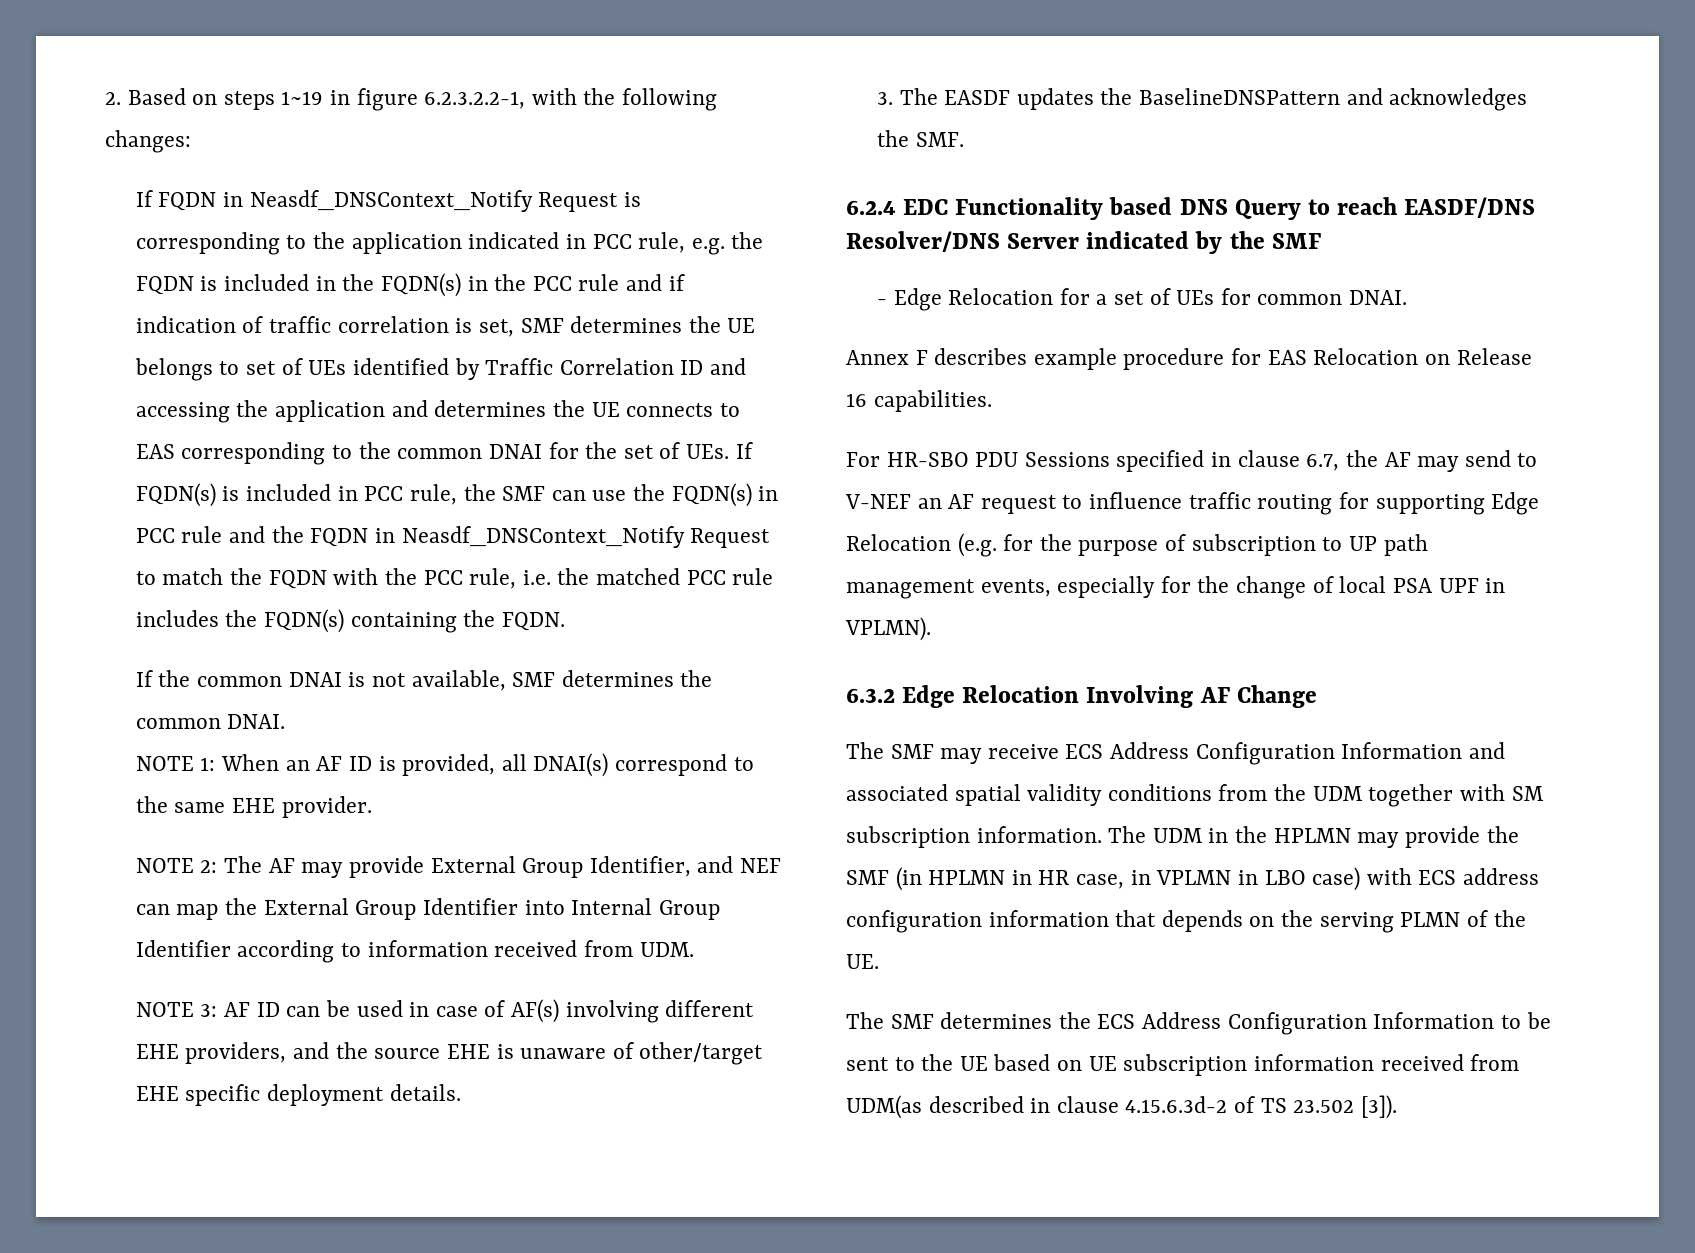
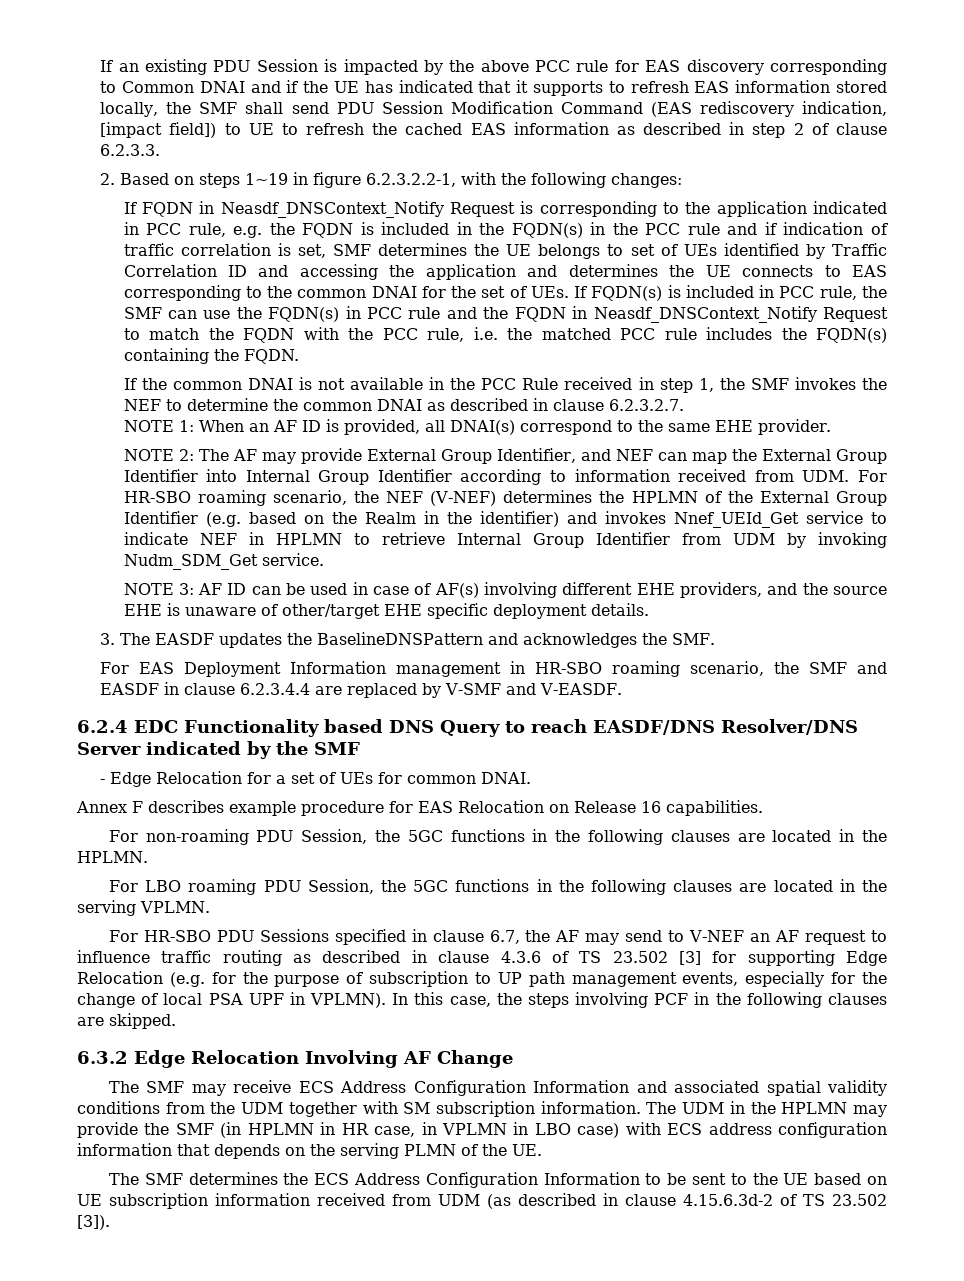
(104, 98) none -> [100,59,888,75] [100,80,888,96] [100,101,888,117] [100,122,888,138] [100,144,161,156] If an existing PDU Session is impacted by the above PCC rule for EAS discovery corresponding to Common DNAI and if the UE has indicated that it supports to refresh EAS information stored locally, the SMF shall send PDU Session Modification Command (EAS rediscovery indication, [impact field]) to UE to refresh the cached EAS information as described in step 2 of clause 6.2.3.3. //
[411,670,713,691] [135,714,286,729] available, SMF determines the common DNAI. -> [349,377,887,393] [123,398,684,411] available in the PCC Rule received in step 1, the SMF invokes the NEF to determine the common DNAI as described in clause 6.2.3.2.7.
(694, 949) none -> [858,470,888,482] [123,490,887,506] [123,511,887,528] [123,532,887,548] [123,553,324,570] For HR-SBO roaming scenario, the NEF (V-NEF) determines the HPLMN of the External Group Identifier (e.g. based on the Realm in the identifier) and invokes Nnef_UEId_Get service to indicate NEF in HPLMN to retrieve Internal Group Identifier from UDM by invoking Nudm_SDM_Get service.
(964, 139) none -> [100,661,887,677] [100,682,623,698] // For EAS Deployment Information management in HR-SBO roaming scenario, the SMF and EASDF in clause 6.2.3.4.4 are replaced by V-SMF and V-EASDF.
(992, 401) none -> [108,829,887,845] [77,851,148,863] [108,879,888,895] [77,900,210,916] // For non-roaming PDU Session, the 5GC functions in the following clauses are located in the HPLMN. // For LBO roaming PDU Session, the 5GC functions in the following clauses are located in the serving VPLMN.
(1333, 504) none -> [293,950,701,965] as described in clause 4.3.6 of TS 23.502 [3]
(931, 629) none -> [392,992,887,1008] [77,1013,176,1029] In this case, the steps involving PCF in the following clauses are skipped.
[846,1095,922,1119] UDM(as -> [438,1194,511,1209] UDM (as

